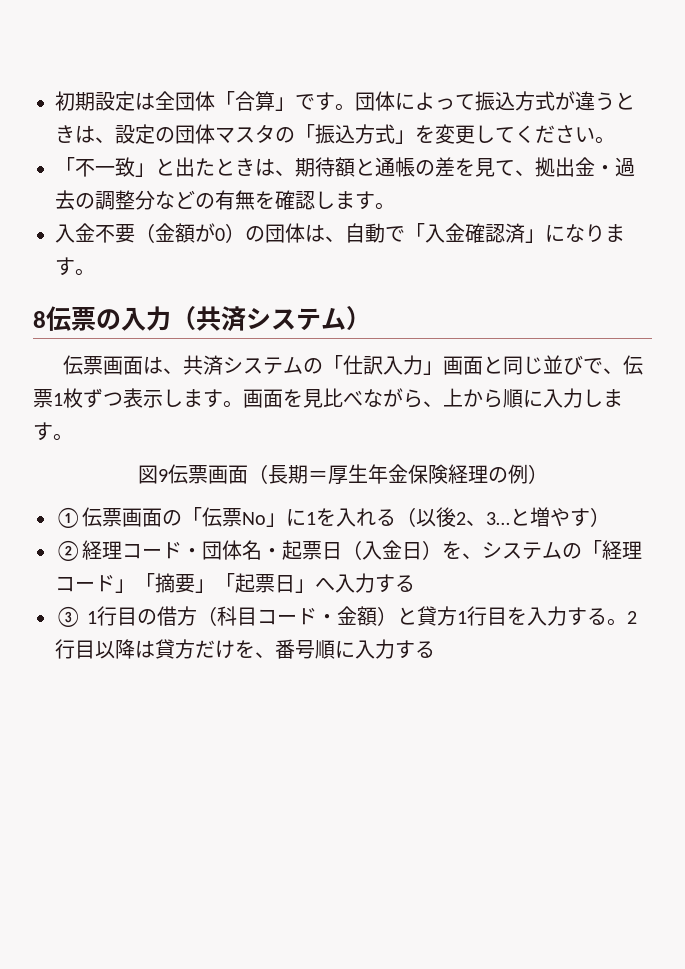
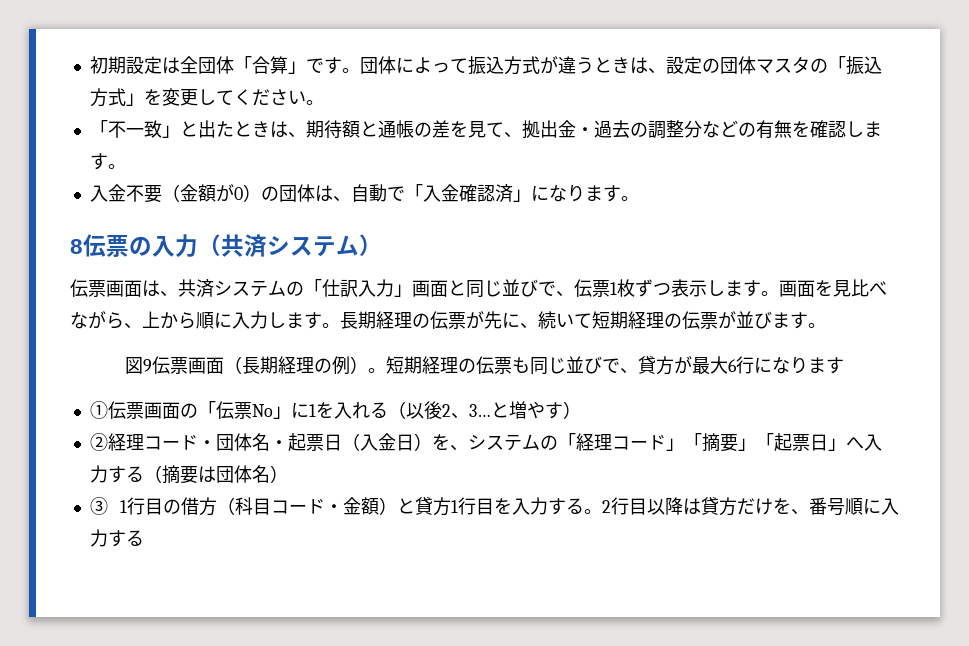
(73, 437) none -> [340,311,826,329] 長期経理の伝票が先に、続いて短期経理の伝票が並びます。
[307,464,448,484] ＝厚生年金保険 -> (278, 365) none
(548, 474) none -> [368,356,844,375] 。短期経理の伝票も同じ並びで、貸方が最大6行になります
(415, 583) none -> [143,465,288,484] （摘要は団体名）

